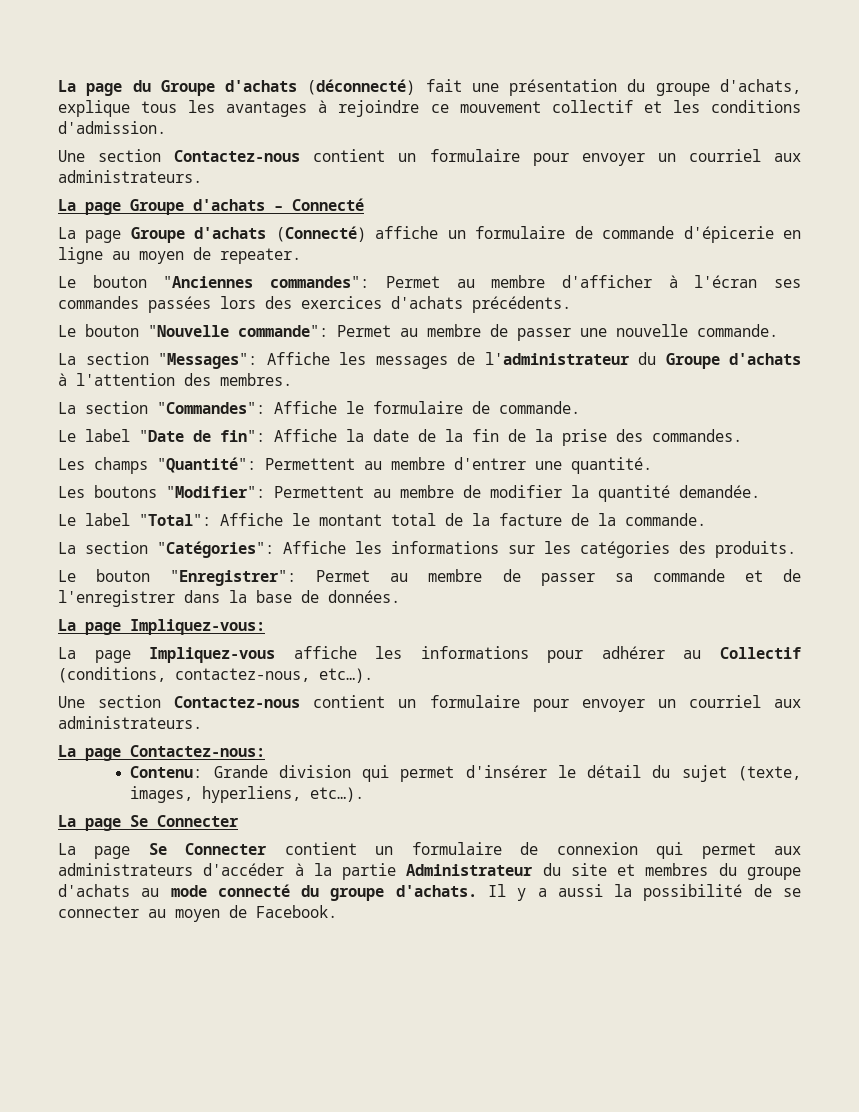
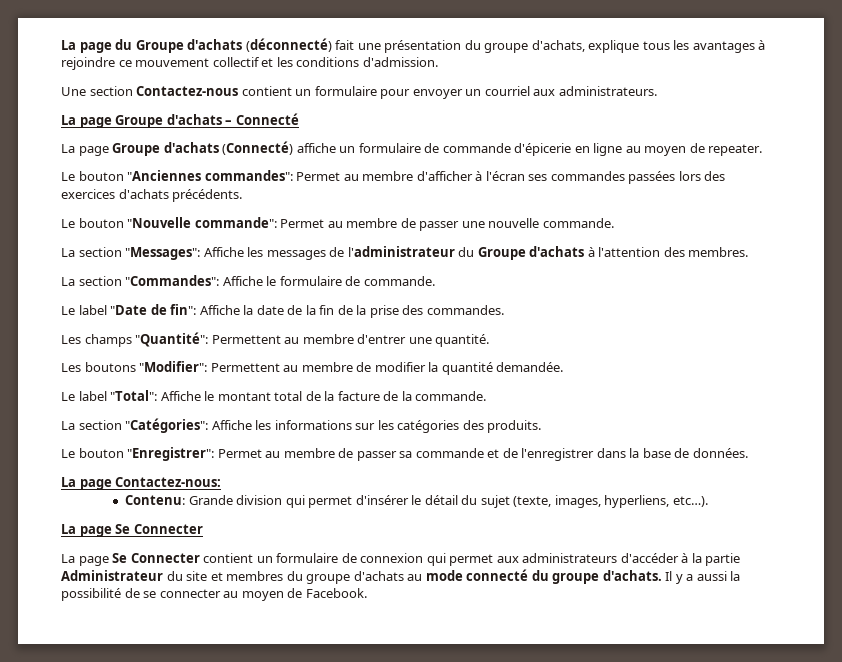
[58,619,265,635] [58,646,801,663] [58,667,373,683] [58,695,802,712] [58,716,202,729] // La page Impliquez-vous: // La page Impliquez-vous affiche les informations pour adhérer au Collectif (conditions, contactez-nous, etc…). // Une section Contactez-nous contient un formulaire pour envoyer un courriel aux administrateurs. -> (748, 453) none

